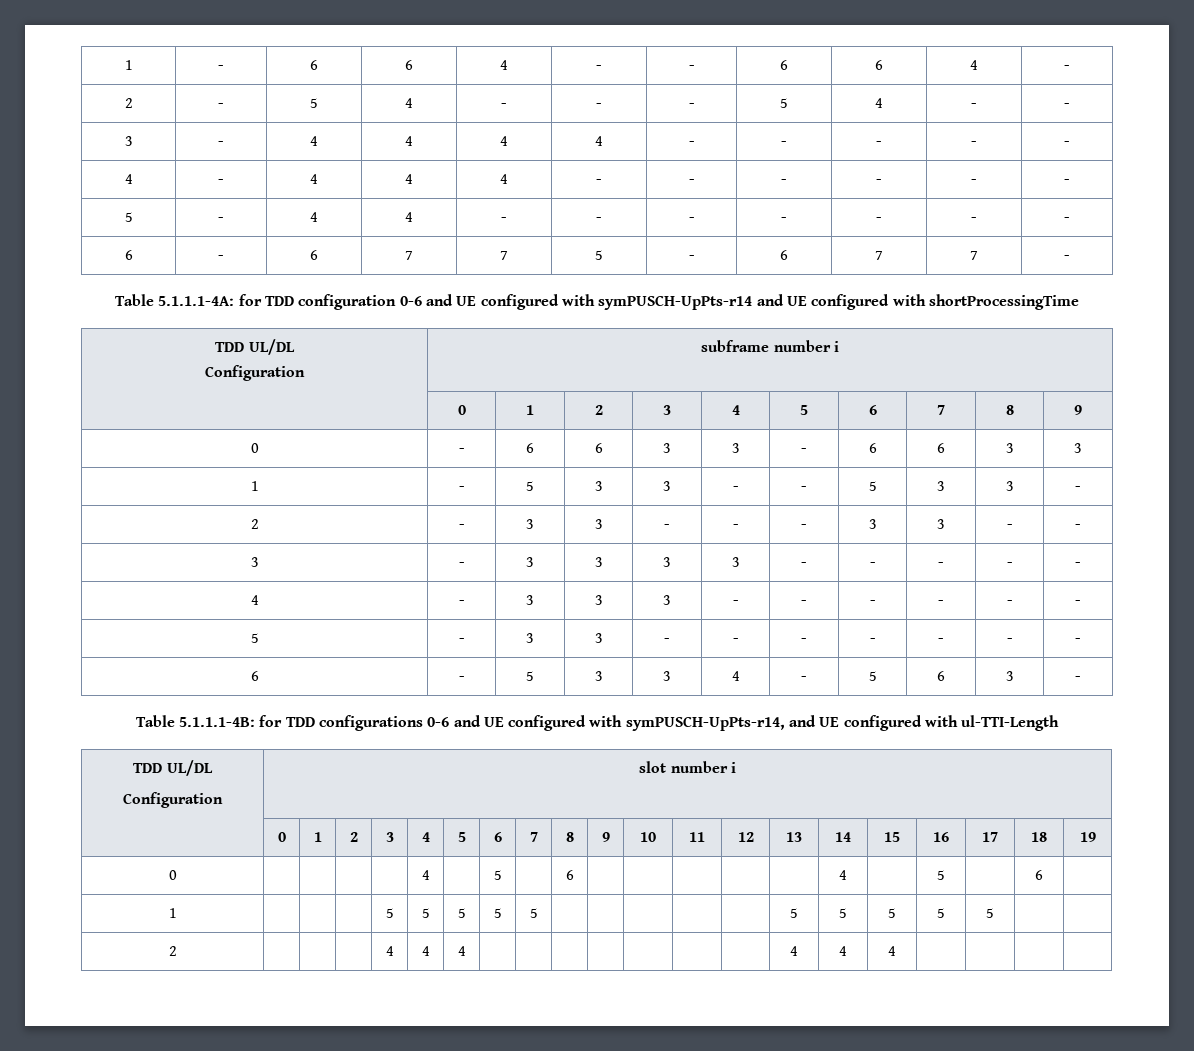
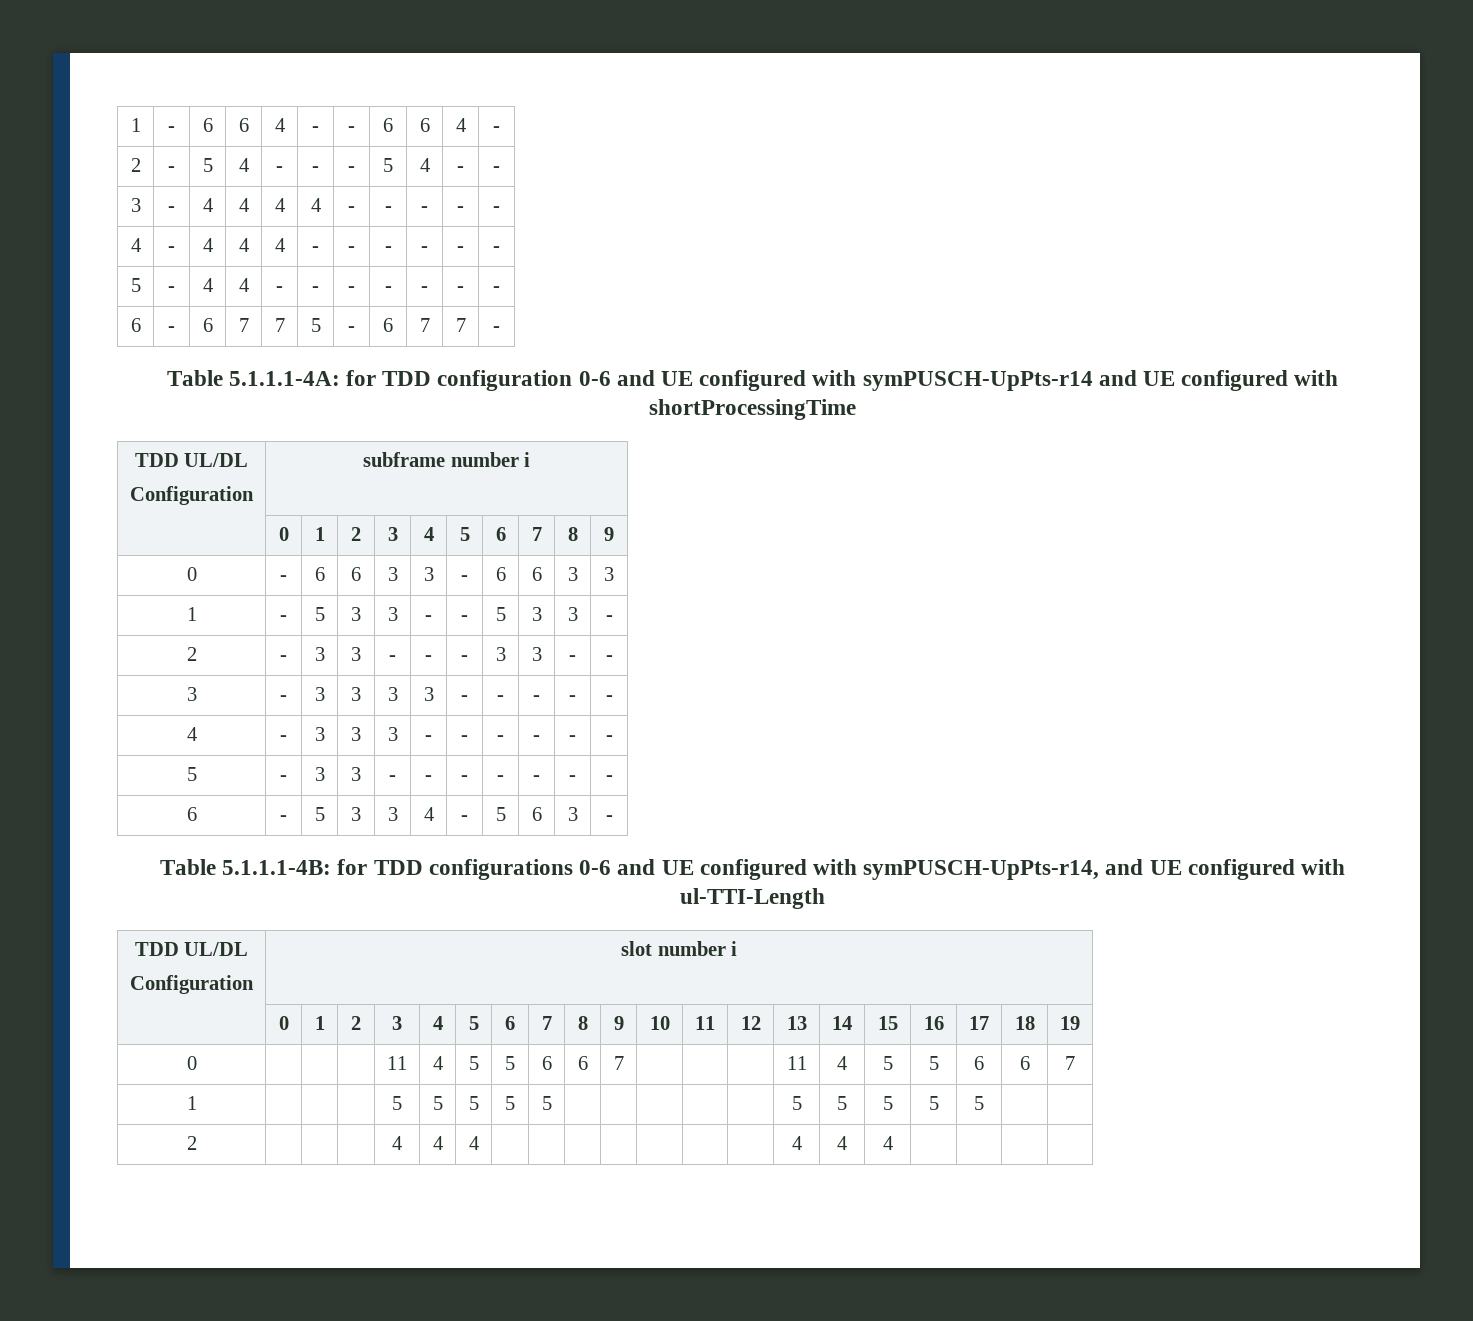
[421,870,430,880] [493,870,502,880] [565,870,574,880] [839,870,847,880] [937,870,945,880] [1035,870,1043,880] | 4 | | 5 | | 6 | | | | | | 4 | | 5 | | 6 | -> [387,1056,407,1070] [432,1056,443,1070] [468,1056,479,1070] [505,1056,515,1070] [541,1056,552,1070] [577,1056,588,1070] [613,1056,624,1070] [786,1056,807,1070] [837,1056,847,1070] [882,1056,893,1070] [928,1056,939,1070] [974,1056,984,1070] [1019,1056,1030,1070] [1065,1056,1075,1070] 11 | 4 | 5 | 5 | 6 | 6 | 7 | | | | 11 | 4 | 5 | 5 | 6 | 6 | 7

